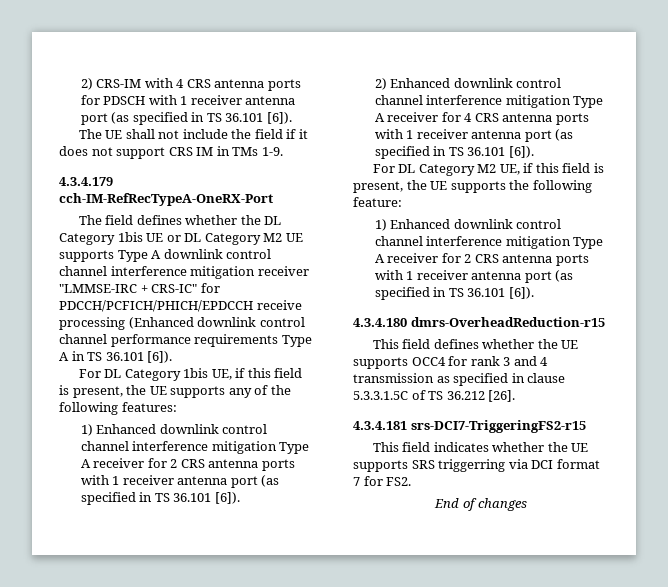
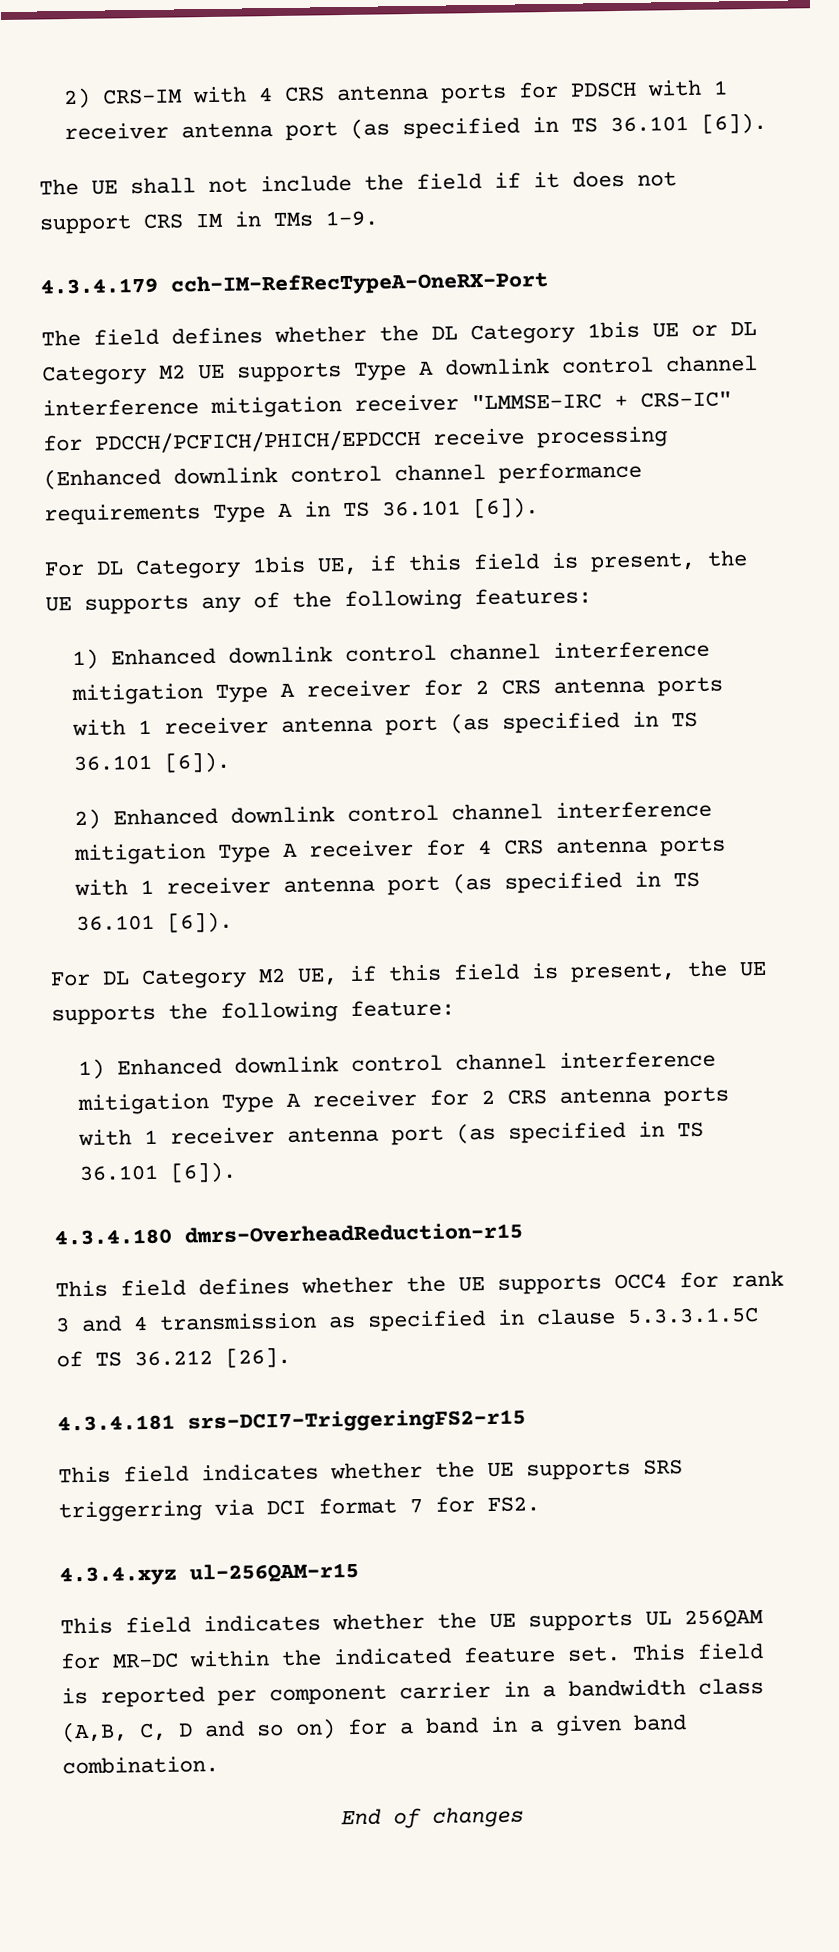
(412, 481) none -> [59,1561,359,1587] [60,1609,764,1635] [60,1643,764,1670] [61,1678,764,1708] [61,1714,687,1743] [62,1756,219,1775] // 4.3.4.xyz ul-256QAM-r15 // This field indicates whether the UE supports UL 256QAM for MR-DC within the indicated feature set. This field is reported per component carrier in a bandwidth class (A,B, C, D and so on) for a band in a given band combination.

